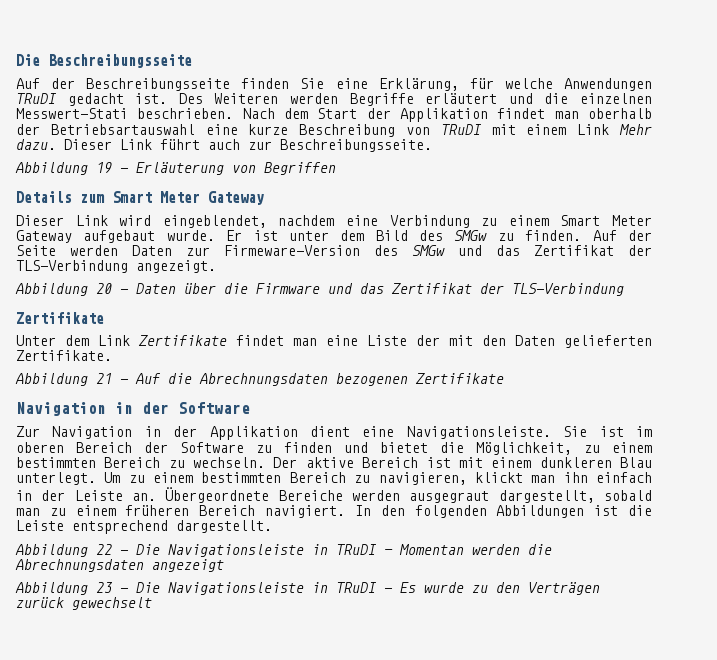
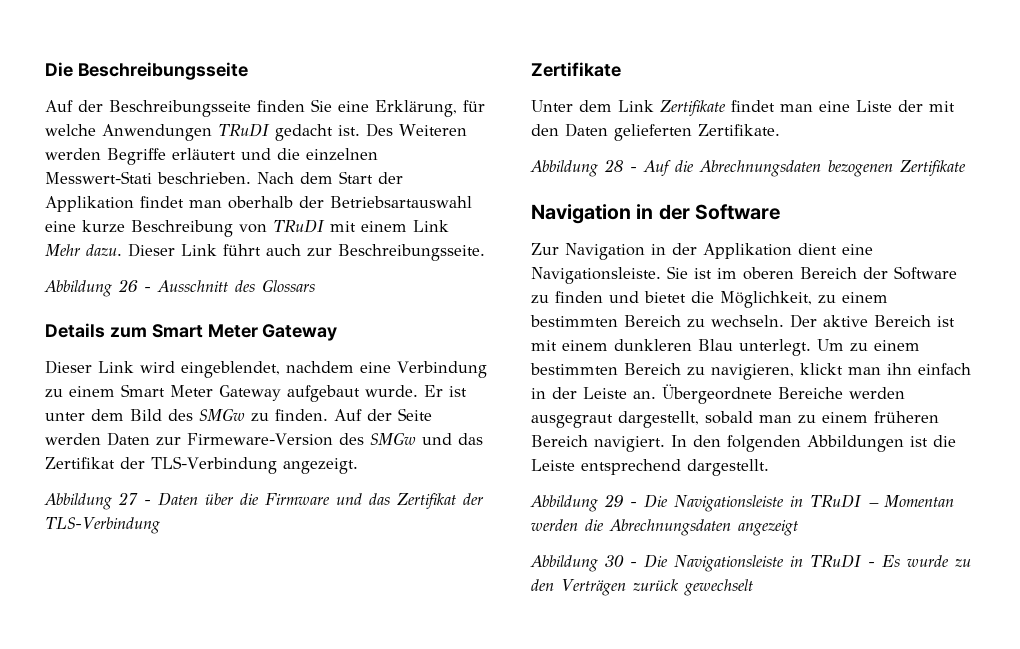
[96,162,336,175] 19 - Erläuterung von Begriffen -> [118,279,315,292] 26 - Ausschnitt des Glossars
[96,283,112,294] 20 -> [118,492,138,505] 27
[96,373,112,384] 21 -> [604,159,623,172] 28
[96,544,112,555] 22 -> [604,494,623,507] 29
[96,582,113,593] 23 -> [605,555,624,567] 30

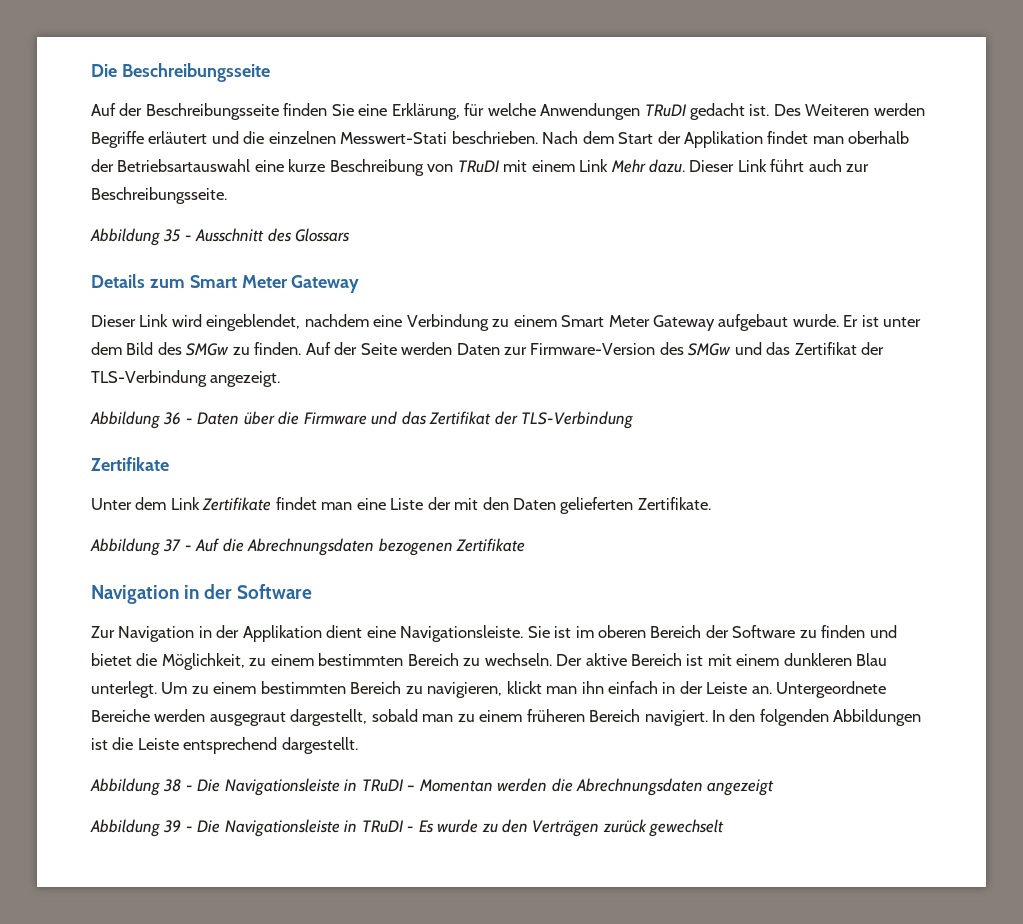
[118,279,138,292] 26 -> [163,229,182,242] 35
[187,433,333,446] Firmeware-Version -> [530,343,656,355] Firmware-Version
[118,492,138,505] 27 -> [163,412,182,425] 36
[604,159,623,172] 28 -> [163,539,182,552] 37
[662,384,772,404] Übergeordnete -> [776,681,887,698] Untergeordnete
[604,494,623,507] 29 -> [163,779,182,792] 38
[605,555,624,567] 30 -> [163,820,182,833] 39

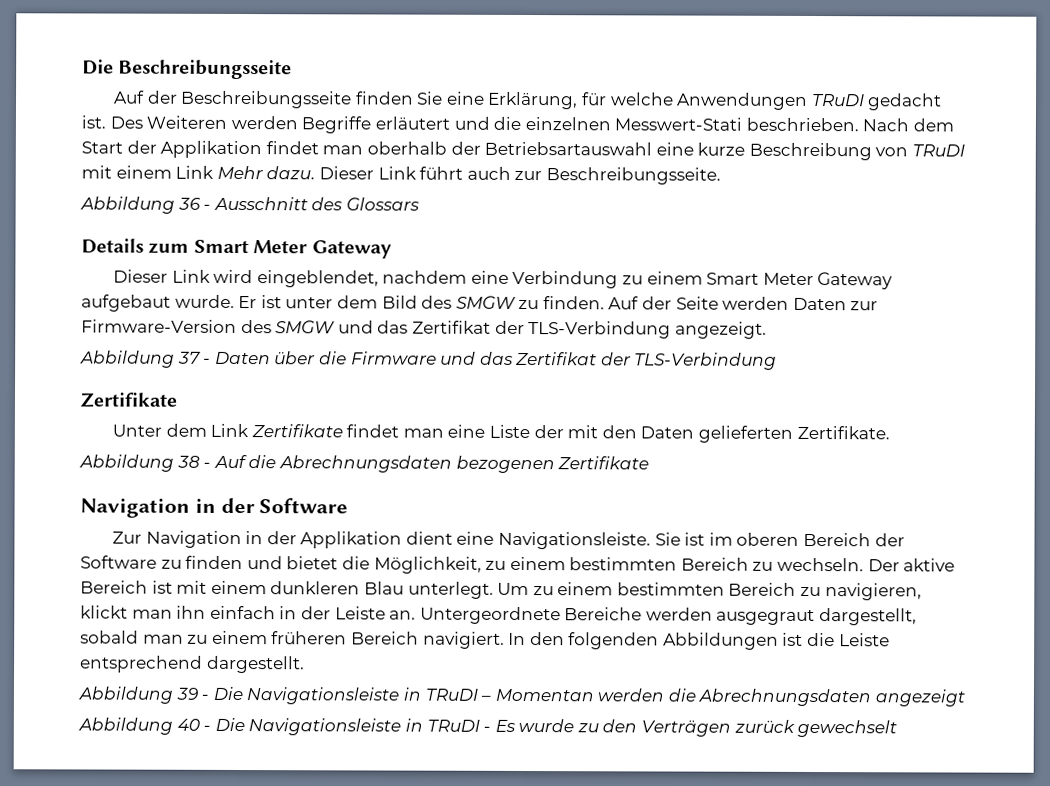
[163,229,182,242] 35 -> [177,197,201,210] 36
[186,343,230,356] SMGw -> [455,295,516,309] SMGW
[688,343,732,356] SMGw -> [275,320,336,334] SMGW
[163,412,182,425] 36 -> [177,351,201,364] 37
[163,539,182,552] 37 -> [176,455,200,468] 38
[163,779,182,792] 38 -> [175,687,198,700] 39
[163,820,182,833] 39 -> [176,718,200,731] 40

